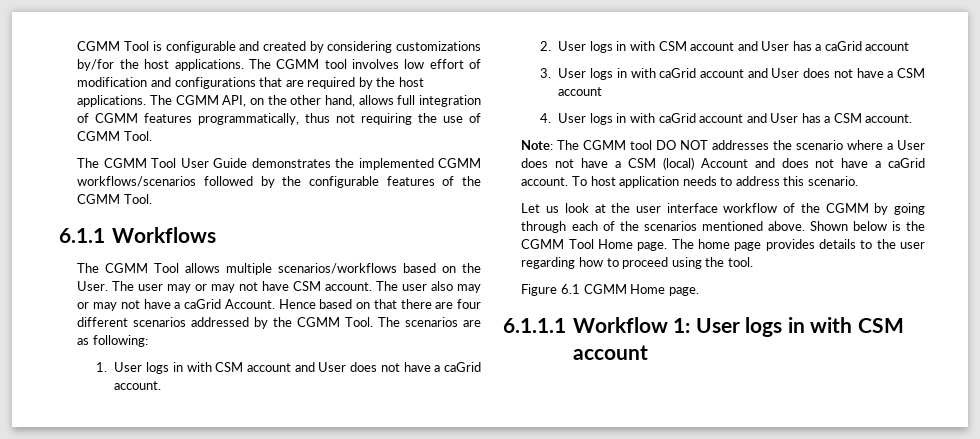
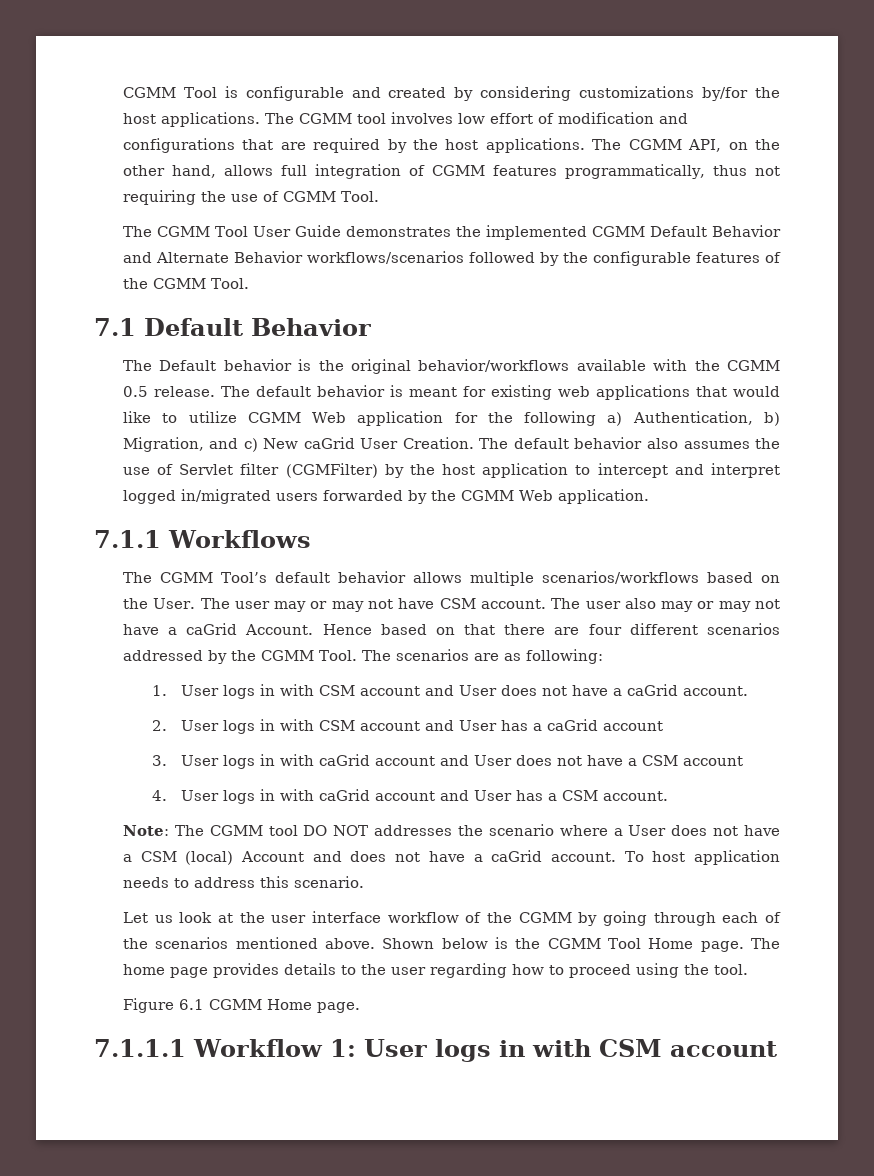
(482, 163) none -> [649,225,781,237] [122,251,303,263] Default Behavior and Alternate Behavior
[59,228,105,243] 6.1.1 -> [94,318,371,336] [122,359,780,374] [122,385,780,400] [122,411,780,426] [122,437,780,452] [122,463,781,478] [122,489,649,504] [94,530,161,548] 7.1 Default Behavior // The Default behavior is the original behavior/workflows available with the CGMM 0.5 release. The default behavior is meant for existing web applications that would like to utilize CGMM Web application for the following a) Authentication, b) Migration, and c) New caGrid User Creation. The default behavior also assumes the use of Servlet filter (CGMFilter) by the host application to intercept and interpret logged in/migrated users forwarded by the CGMM Web application. // 7.1.1
[154,263,180,273] Tool -> [220,571,406,583] Tool’s default behavior
[503,318,566,333] 6.1.1.1 -> [94,1039,186,1057] 7.1.1.1

